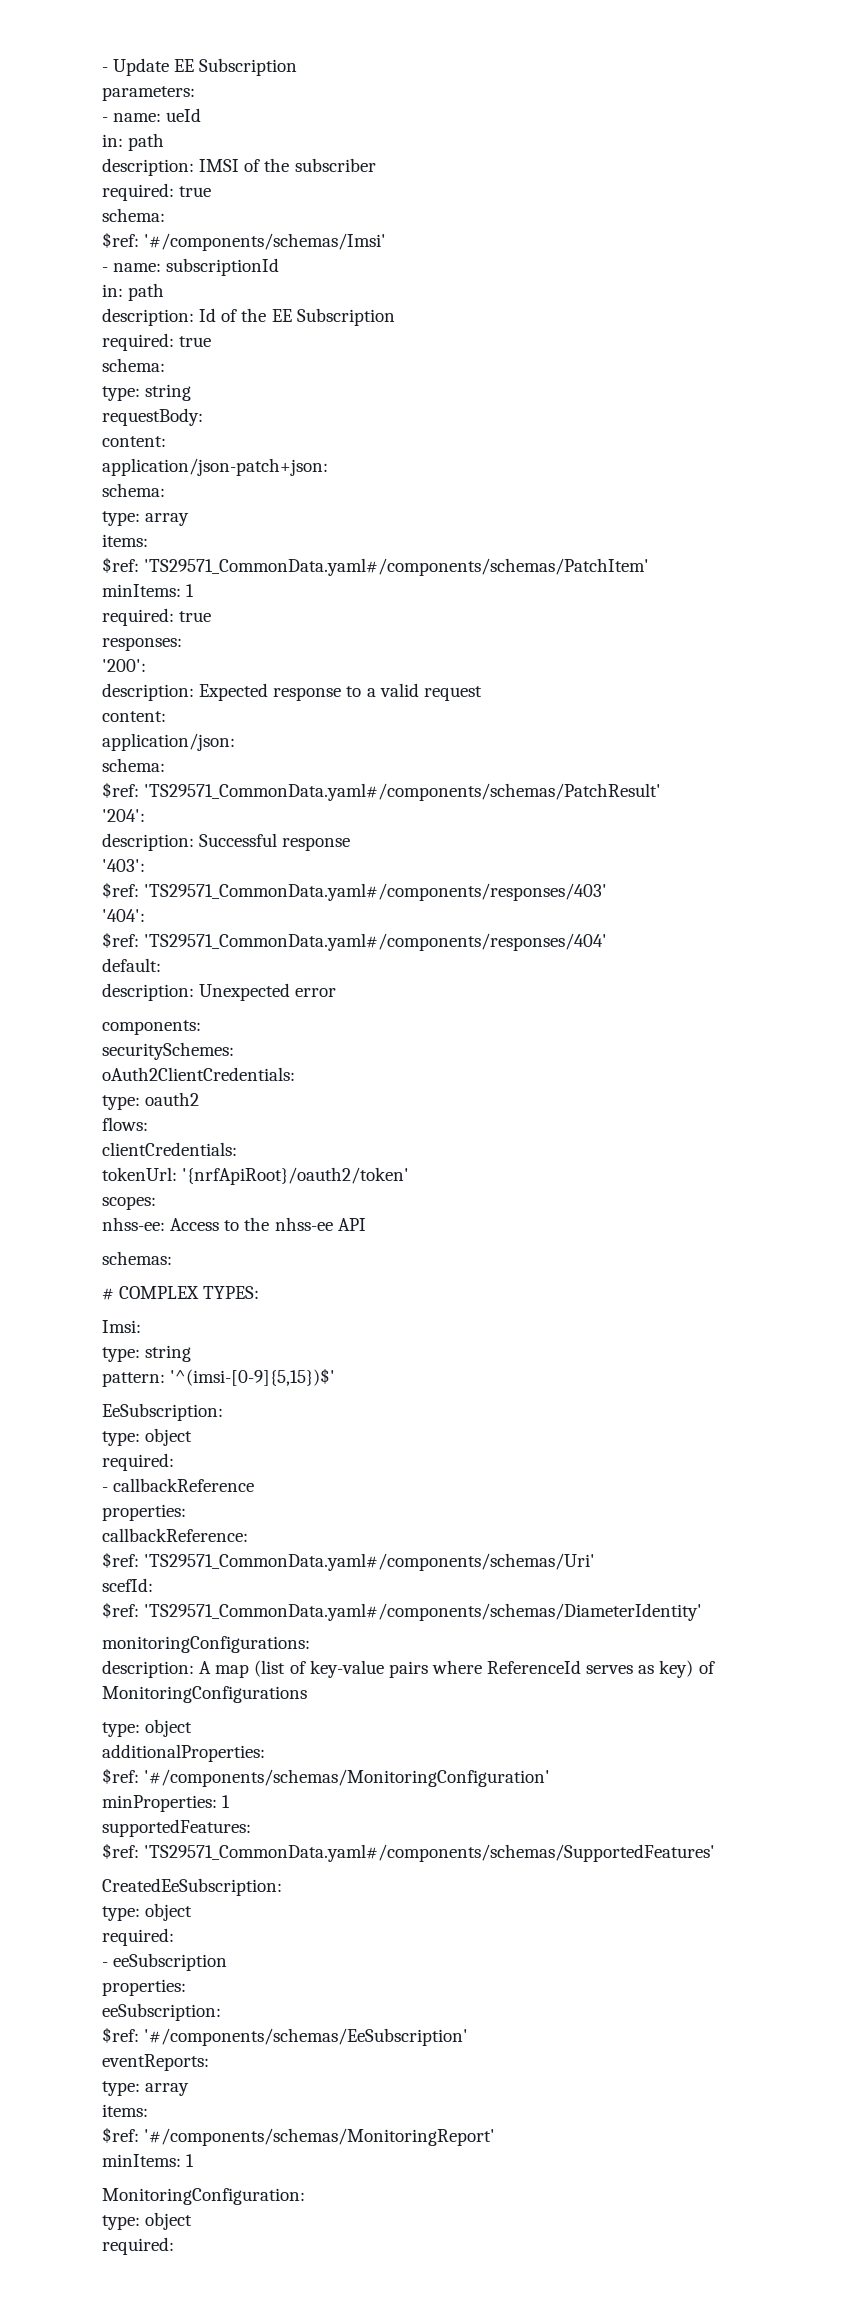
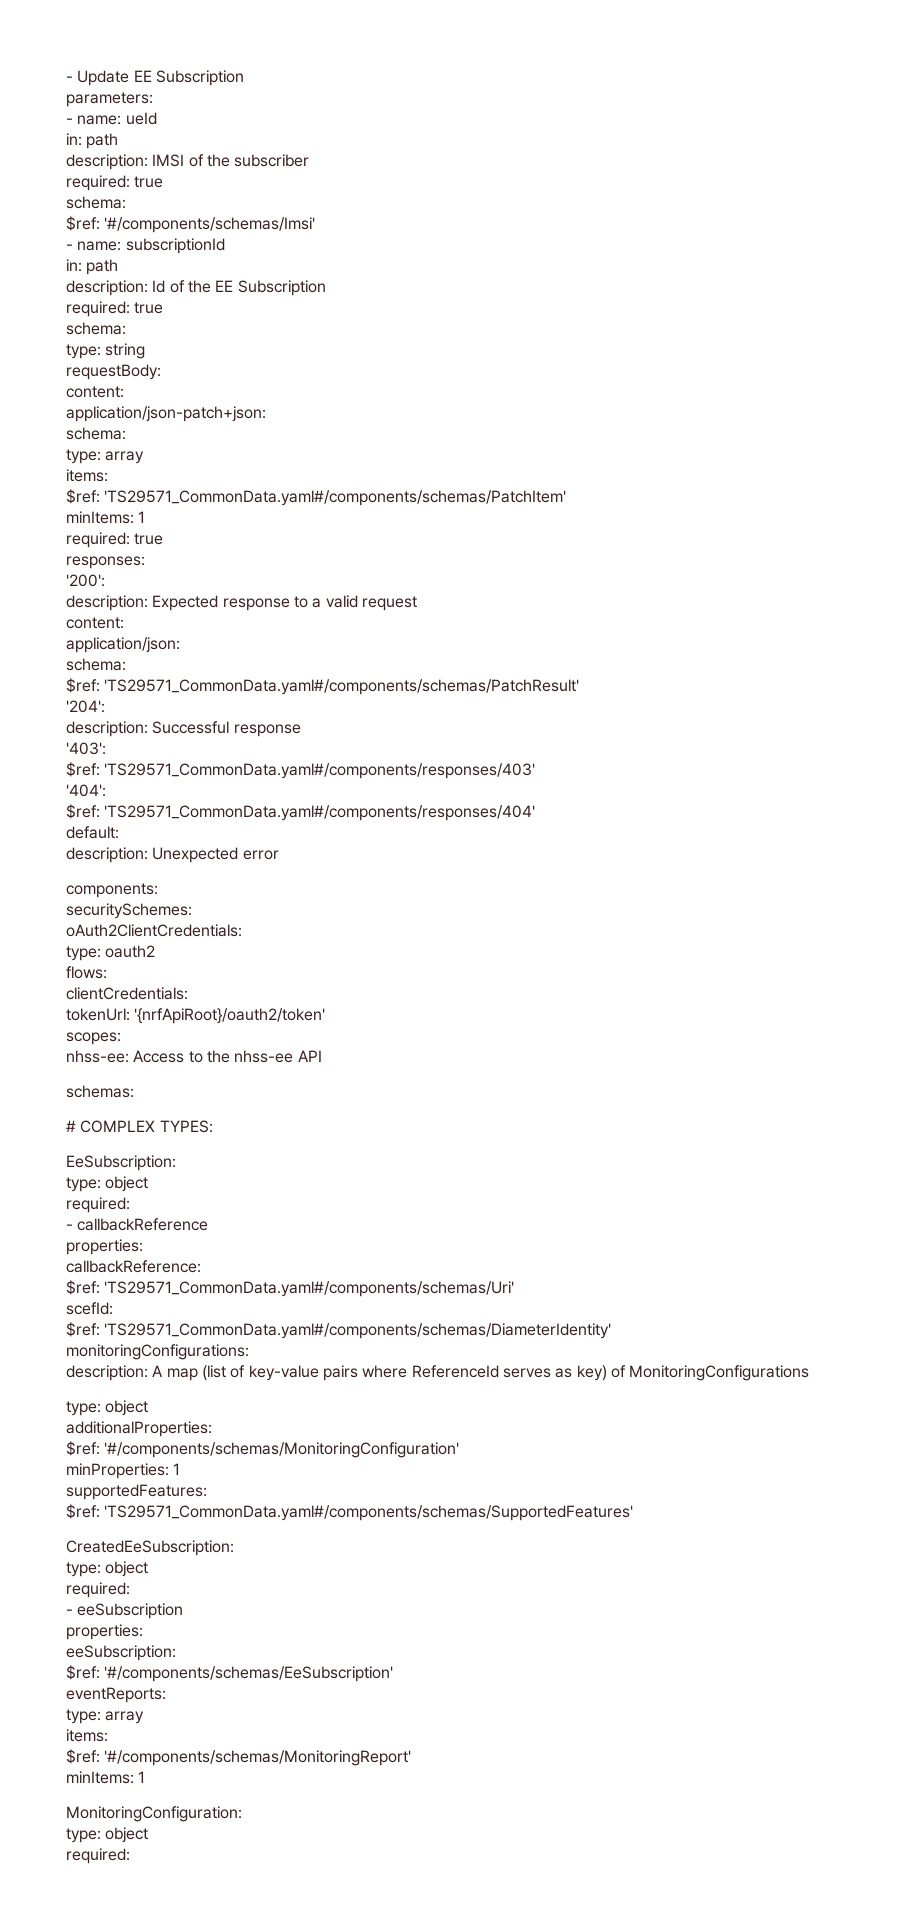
[102,1320,141,1333] [102,1345,192,1362] [102,1368,336,1387] // Imsi: // type: string // pattern: '^(imsi-[0-9]{5,15})$' -> (213, 1126) none

